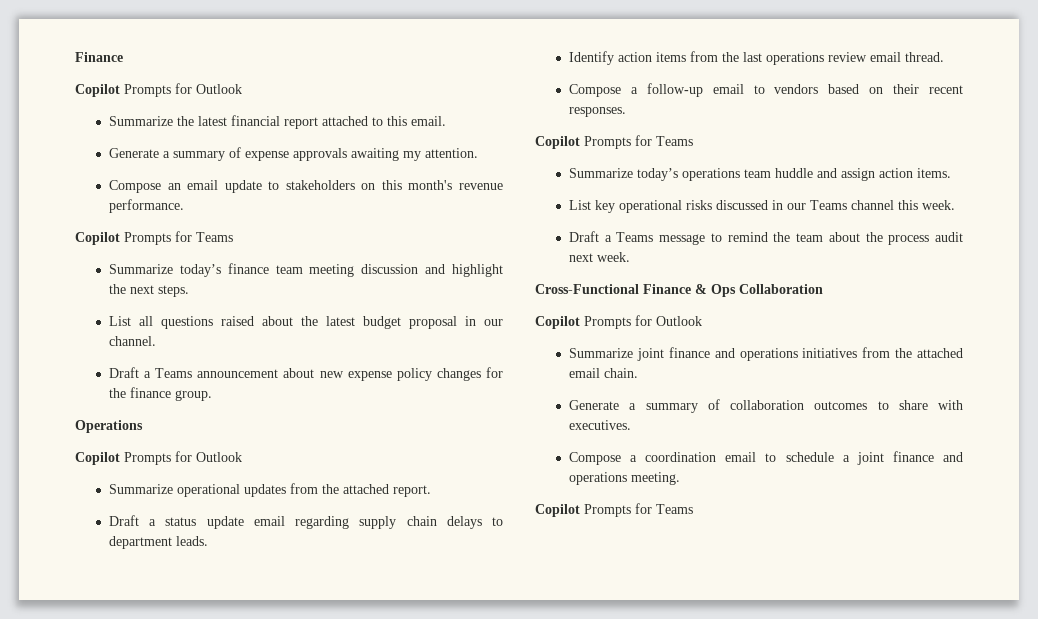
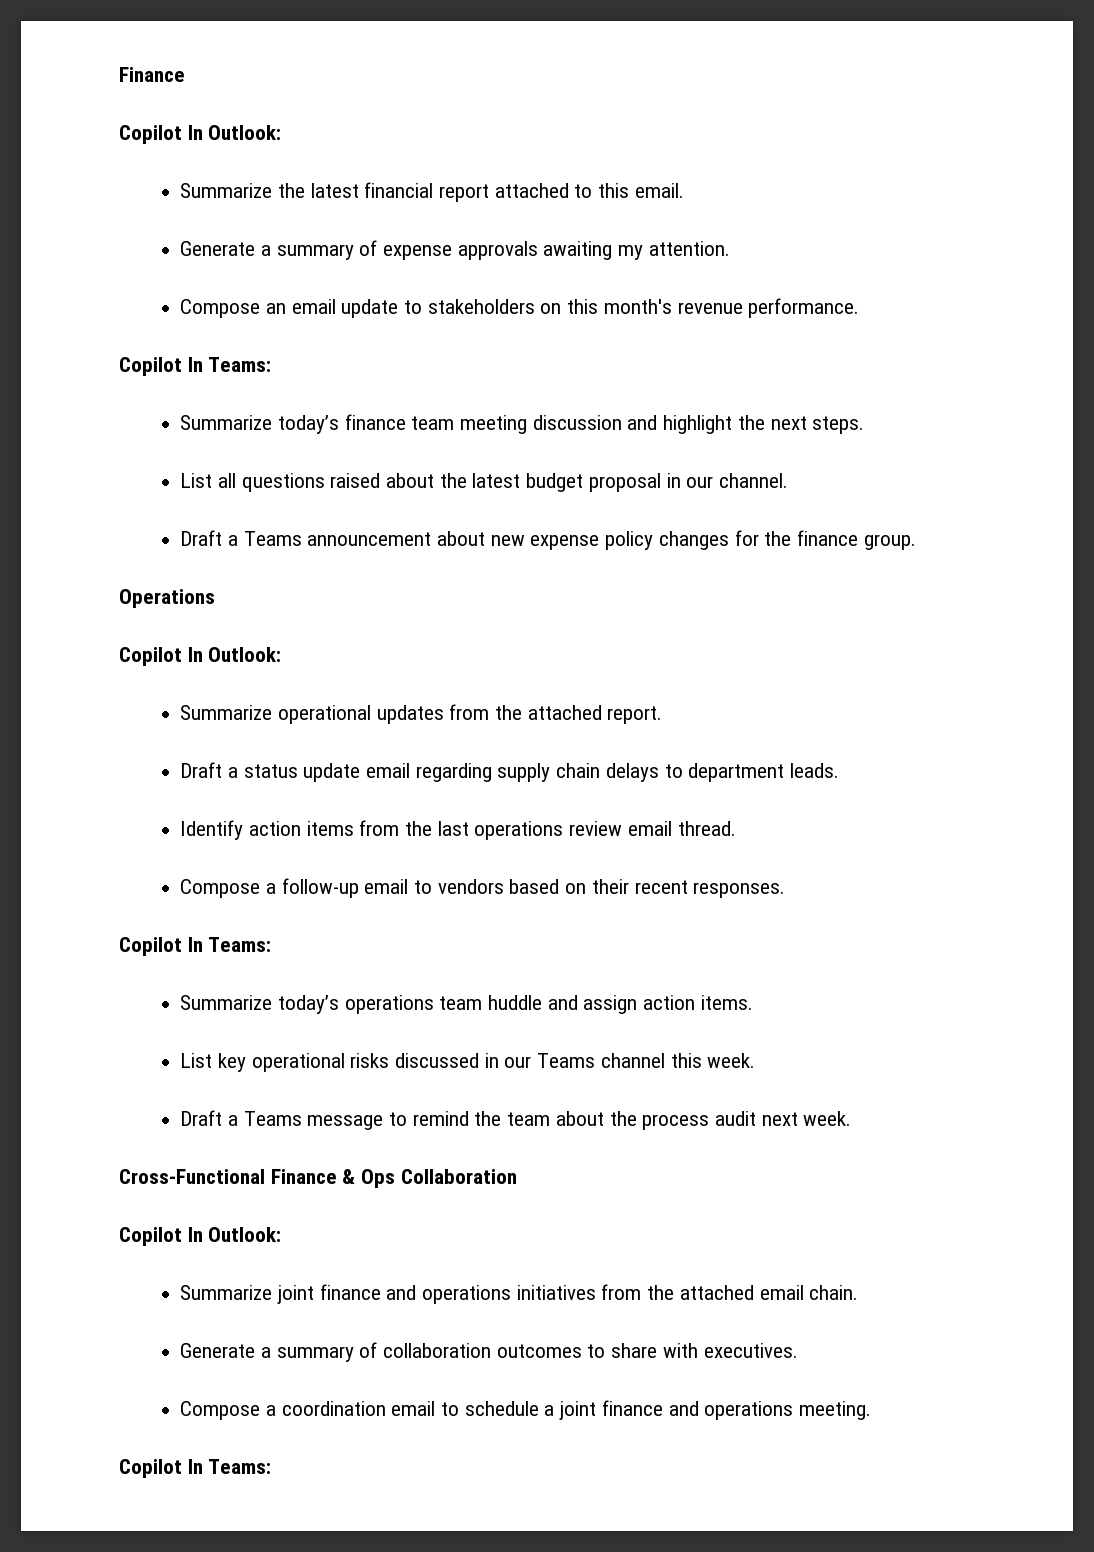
[124,83,242,97] Prompts for Outlook -> [187,125,282,140] In Outlook:
[124,231,233,245] Prompts for Teams -> [187,357,272,372] In Teams:
[124,451,242,465] Prompts for Outlook -> [187,647,282,662] In Outlook:
[584,135,693,149] Prompts for Teams -> [187,937,272,952] In Teams:
[584,315,702,329] Prompts for Outlook -> [187,1227,282,1242] In Outlook:
[584,503,693,517] Prompts for Teams -> [187,1459,272,1474] In Teams:

